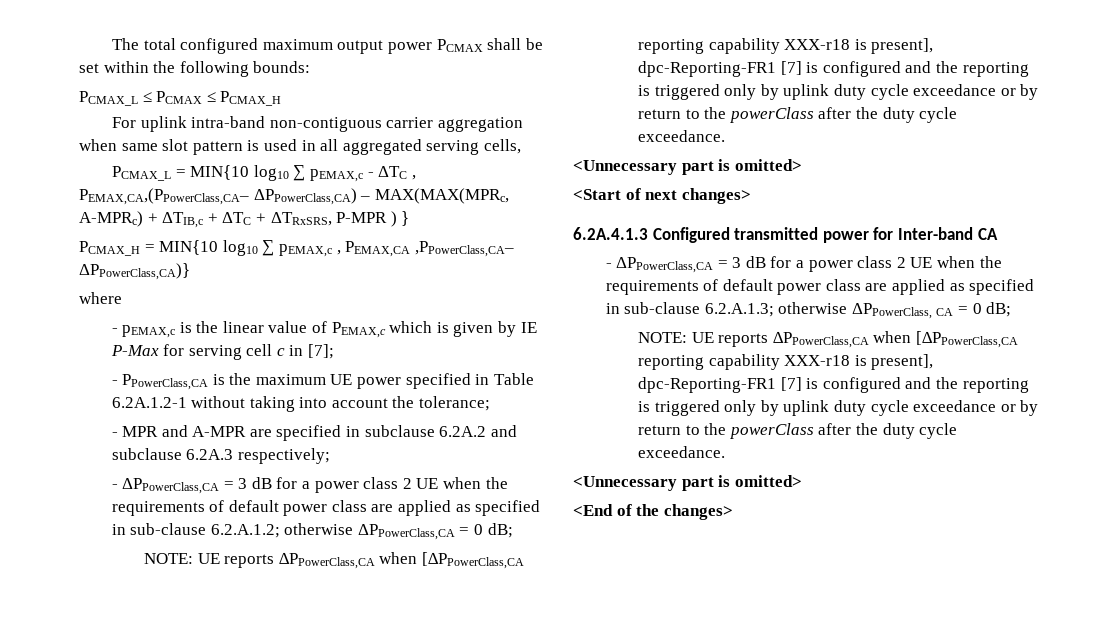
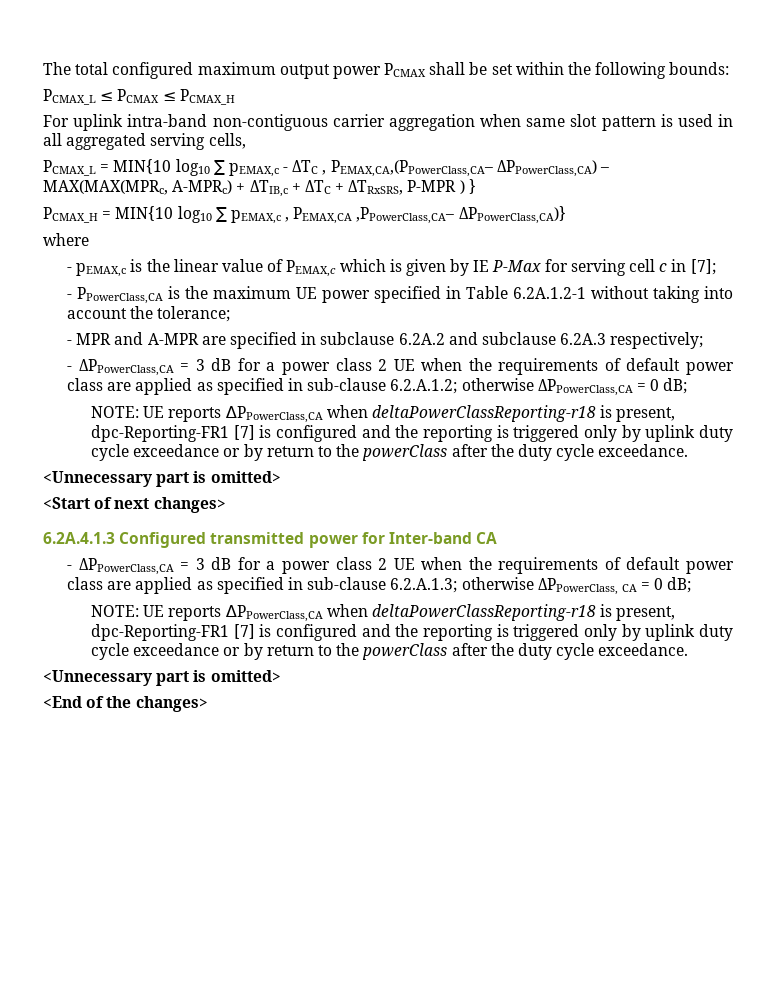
[422,552,525,569] [638,38,934,54] [∆PPowerClass,CA reporting capability XXX-r18 is present], -> [371,405,676,422] deltaPowerClassReporting-r18 is present,
[916,331,1019,348] [638,354,934,370] [∆PPowerClass,CA reporting capability XXX-r18 is present], -> [371,604,676,621] deltaPowerClassReporting-r18 is present,

